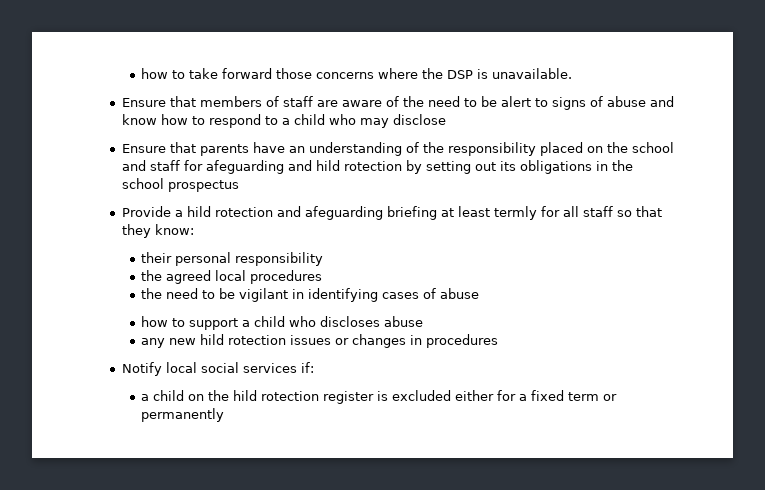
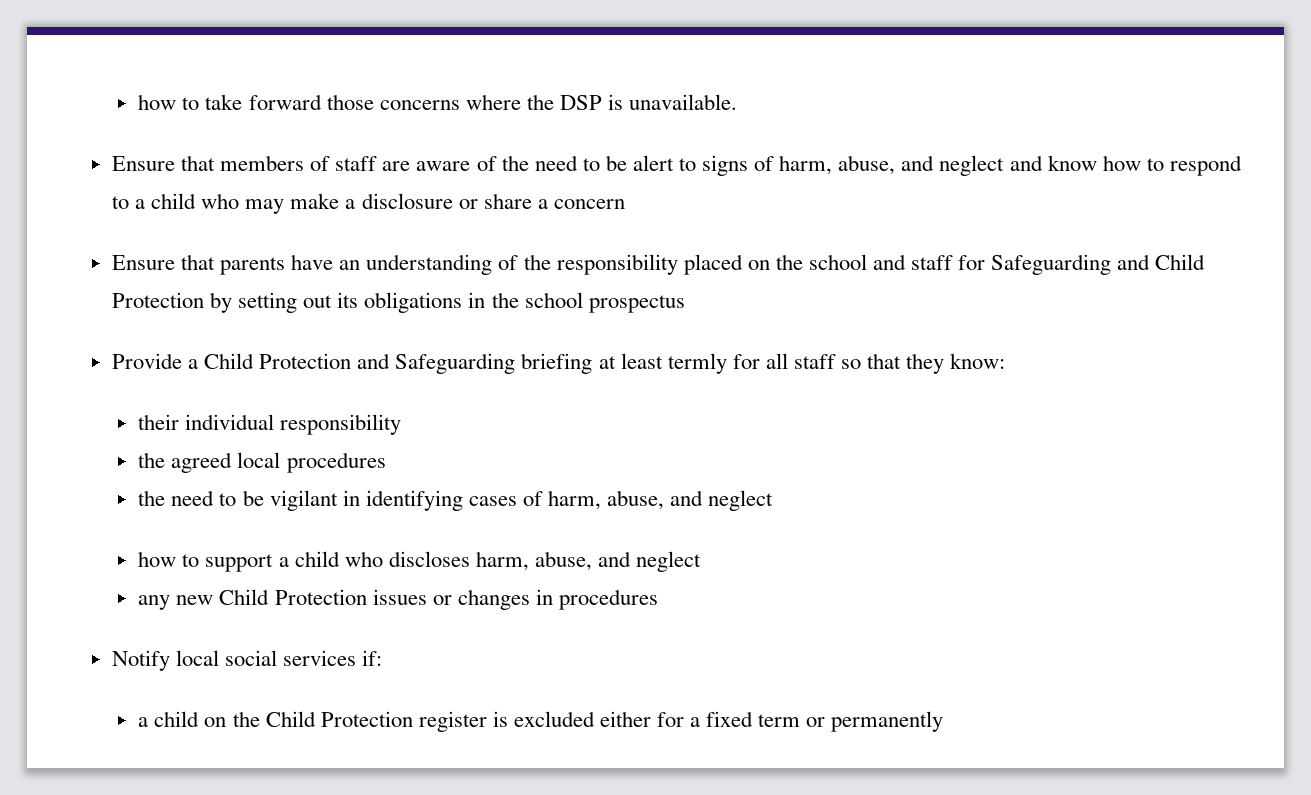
[606,96,646,107] abuse -> [779,155,1005,176] harm, abuse, and neglect
[392,114,446,125] disclose -> [290,193,625,209] make a disclosure or share a concern
[205,160,402,174] afeguarding and hild rotection -> [991,254,1206,275] [112,292,205,308] Safeguarding and Child Protection
[186,206,383,220] hild rotection and afeguarding -> [204,353,516,374] Child Protection and Safeguarding
[175,252,232,266] personal -> [185,414,275,430] individual
[440,288,480,299] abuse -> [547,490,774,511] harm, abuse, and neglect
[384,316,424,327] abuse -> [475,551,702,572] harm, abuse, and neglect
[200,334,287,345] hild rotection -> [219,589,367,605] Child Protection
[233,390,320,401] hild rotection -> [265,711,413,727] Child Protection

